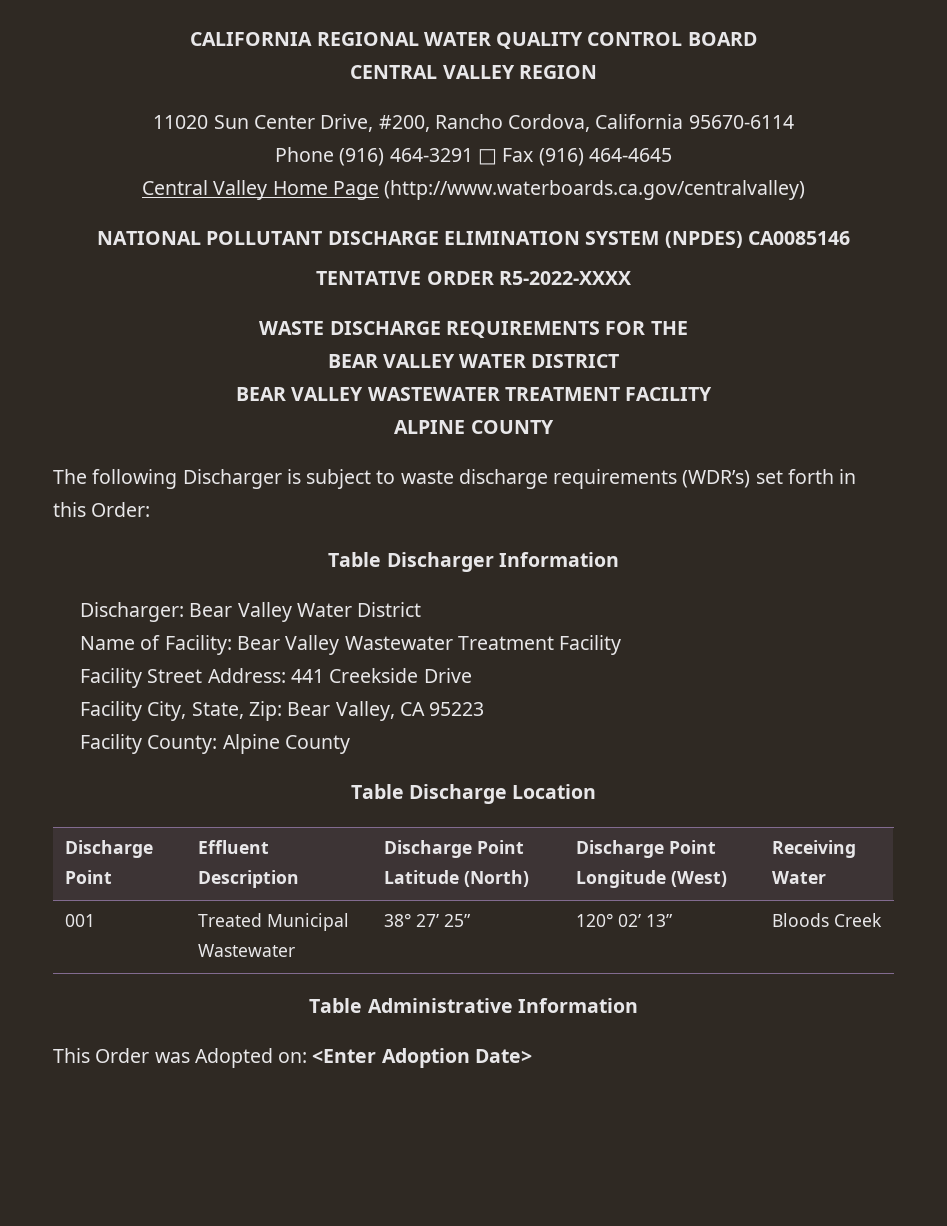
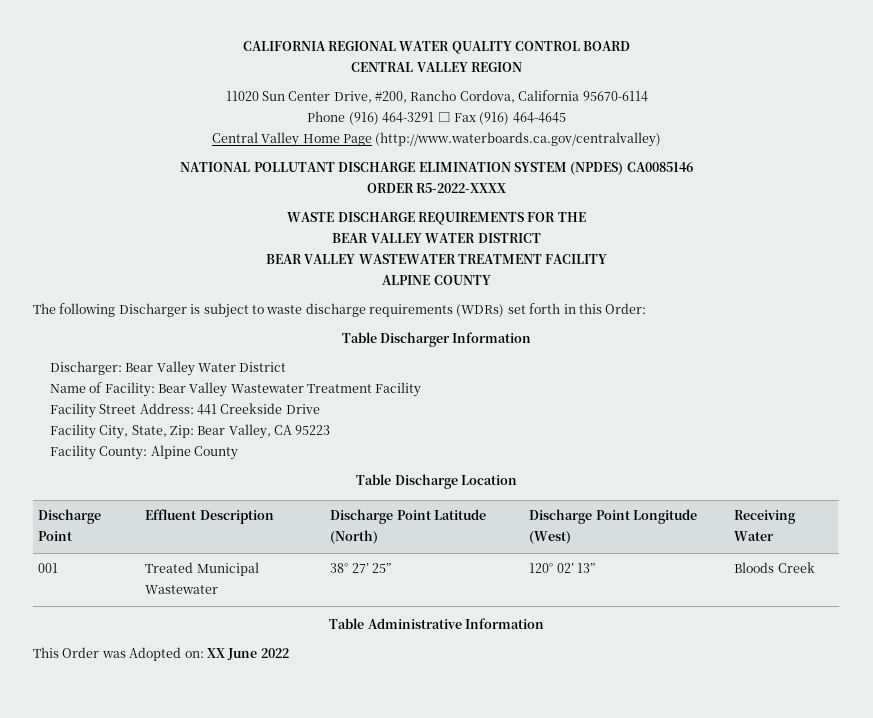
[316,271,422,285] TENTATIVE -> (693, 167) none
[682,470,751,488] (WDR’s) -> [456,304,505,317] (WDRs)
[312,1048,532,1068] <Enter Adoption Date> -> [206,648,289,660] XX June 2022

